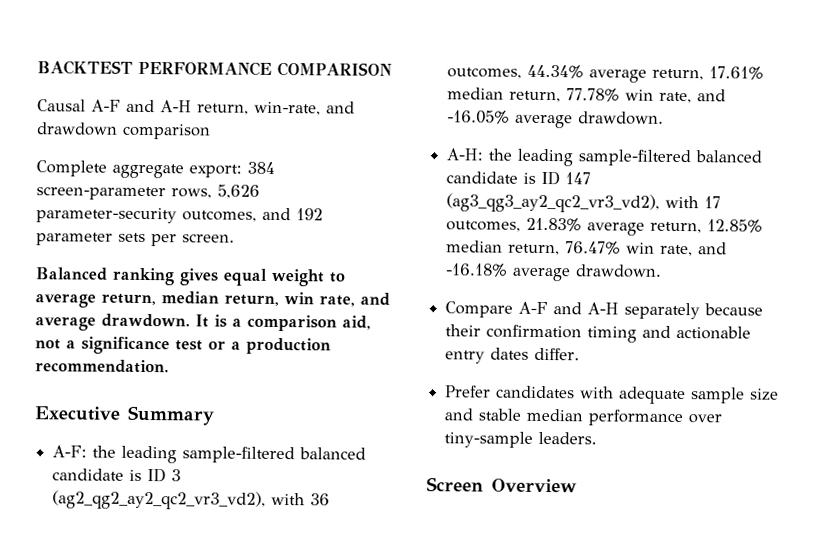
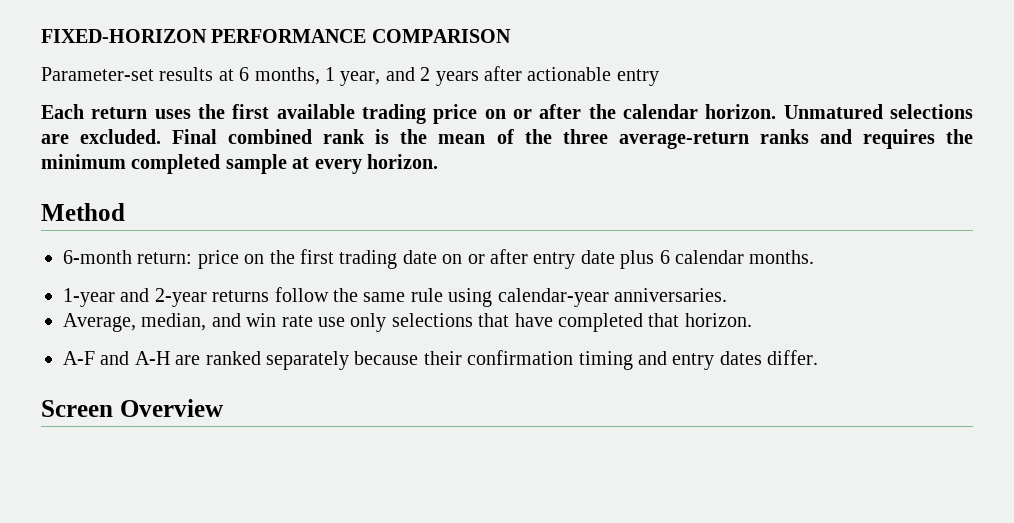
[37,60,133,75] BACKTEST -> [41,29,207,43] FIXED-HORIZON
[37,99,355,116] [37,122,211,140] [36,160,275,179] [36,184,260,201] [36,207,323,224] [36,232,235,247] [35,267,345,287] [35,291,390,308] [35,313,371,332] [35,336,331,355] [35,359,169,374] [34,405,214,426] [52,445,367,464] [52,468,182,483] [52,490,331,510] [447,64,765,83] [447,87,727,104] [447,110,665,129] [446,148,763,167] [446,170,592,186] [446,193,722,213] [446,217,764,236] [446,240,728,257] [445,263,663,282] [445,301,620,318] Causal A-F and A-H return, win-rate, and drawdown comparison // Complete aggregate export: 384 screen-parameter rows, 5,626 parameter-security outcomes, and 192 parameter sets per screen. // Balanced ranking gives equal weight to average return, median return, win rate, and average drawdown. It is a comparison aid, not a significance test or a production recommendation. // Executive Summary // A-F: the leading sample-filtered balanced candidate is ID 3 (ag2_qg2_ay2_qc2_vr3_vd2), with 36 outcomes, 44.34% average return, 17.61% median return, 77.78% win rate, and -16.05% average drawdown. // A-H: the leading sample-filtered balanced candidate is ID 147 (ag3_qg3_ay2_qc2_vr3_vd2), with 17 outcomes, 21.83% average return, 12.85% median return, 76.47% win rate, and -16.18% average drawdown. // Compare A-F and A-H -> [41,66,659,86] [41,104,974,124] [41,129,974,149] [41,154,438,174] [41,203,125,221] [63,249,815,269] [63,287,727,307] [63,313,752,332] [63,351,261,365] Parameter-set results at 6 months, 1 year, and 2 years after actionable entry // Each return uses the first available trading price on or after the calendar horizon. Unmatured selections are excluded. Final combined rank is the mean of the three average-return ranks and requires the minimum completed sample at every horizon. // Method // 6-month return: price on the first trading date on or after entry date plus 6 calendar months. // 1-year and 2-year returns follow the same rule using calendar-year anniversaries. // Average, median, and win rate use only selections that have completed that horizon. // A-F and A-H are ranked
[676,325,752,340] actionable -> (667, 358) none
[445,385,780,405] [444,408,723,427] [444,431,598,448] // Prefer candidates with adequate sample size and stable median performance over tiny-sample leaders. -> (819, 357) none

